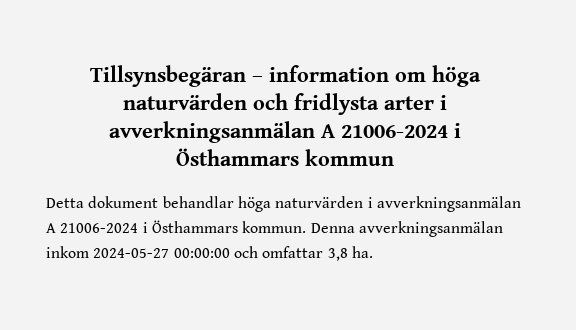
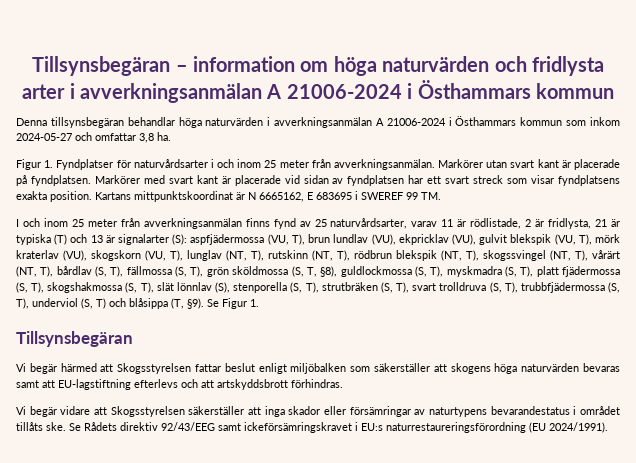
[46,196,159,208] Detta dokument -> [16,117,124,128] Denna tillsynsbegäran
[242,221,503,237] kommun. Denna avverkningsanmälan -> [520,117,587,126] kommun som
[173,248,230,258] 00:00:00 -> (72, 137) none
(373, 252) none -> [16,159,620,170] [16,175,621,186] [16,191,441,202] [16,218,620,229] [16,234,621,245] [16,250,620,261] [16,266,621,277] [16,282,620,293] [16,298,259,309] [16,331,133,347] [16,363,620,374] [16,379,343,390] [16,406,620,417] [16,422,608,433] // Figur 1. Fyndplatser för naturvårdsarter i och inom 25 meter från avverkningsanmälan. Markörer utan svart kant är placerade på fyndplatsen. Markörer med svart kant är placerade vid sidan av fyndplatsen har ett svart streck som visar fyndplatsens exakta position. Kartans mittpunktskoordinat är N 6665162, E 683695 i SWEREF 99 TM. // I och inom 25 meter från avverkningsanmälan finns fynd av 25 naturvårdsarter, varav 11 är rödlistade, 2 är fridlysta, 21 är typiska (T) och 13 är signalarter (S): aspfjädermossa (VU, T), brun lundlav (VU), ekpricklav (VU), gulvit blekspik (VU, T), mörk kraterlav (VU), skogskorn (VU, T), lunglav (NT, T), rutskinn (NT, T), rödbrun blekspik (NT, T), skogssvingel (NT, T), vårärt (NT, T), bårdlav (S, T), fällmossa (S, T), grön sköldmossa (S, T, §8), guldlockmossa (S, T), myskmadra (S, T), platt fjädermossa (S, T), skogshakmossa (S, T), slät lönnlav (S), stenporella (S, T), strutbräken (S, T), svart trolldruva (S, T), trubbfjädermossa (S, T), underviol (S, T) och blåsippa (T, §9). Se Figur 1. // Tillsynsbegäran // Vi begär härmed att Skogsstyrelsen fattar beslut enligt miljöbalken som säkerställer att skogens höga naturvärden bevaras samt att EU-lagstiftning efterlevs och att artskyddsbrott förhindras. // Vi begär vidare att Skogsstyrelsen säkerställer att inga skador eller försämringar av naturtypens bevarandestatus i området tillåts ske. Se Rådets direktiv 92/43/EEG samt ickeförsämringskravet i EU:s naturrestaureringsförordning (EU 2024/1991).

